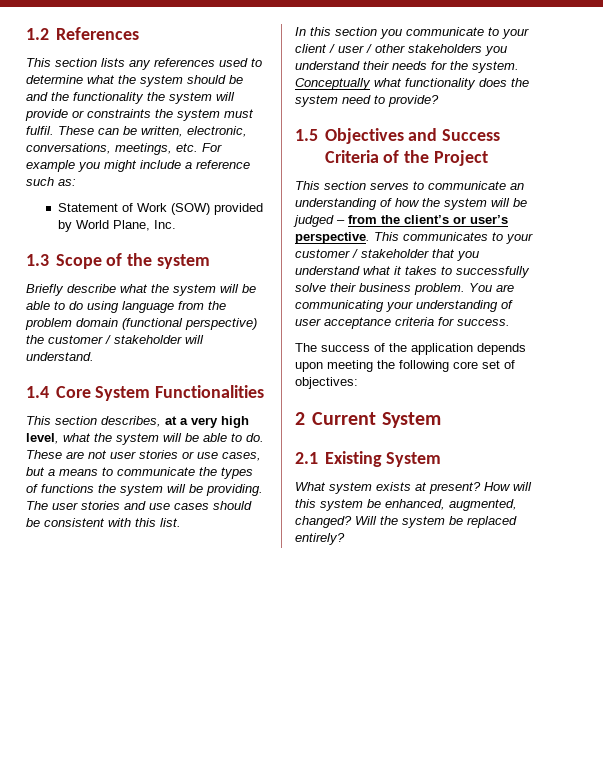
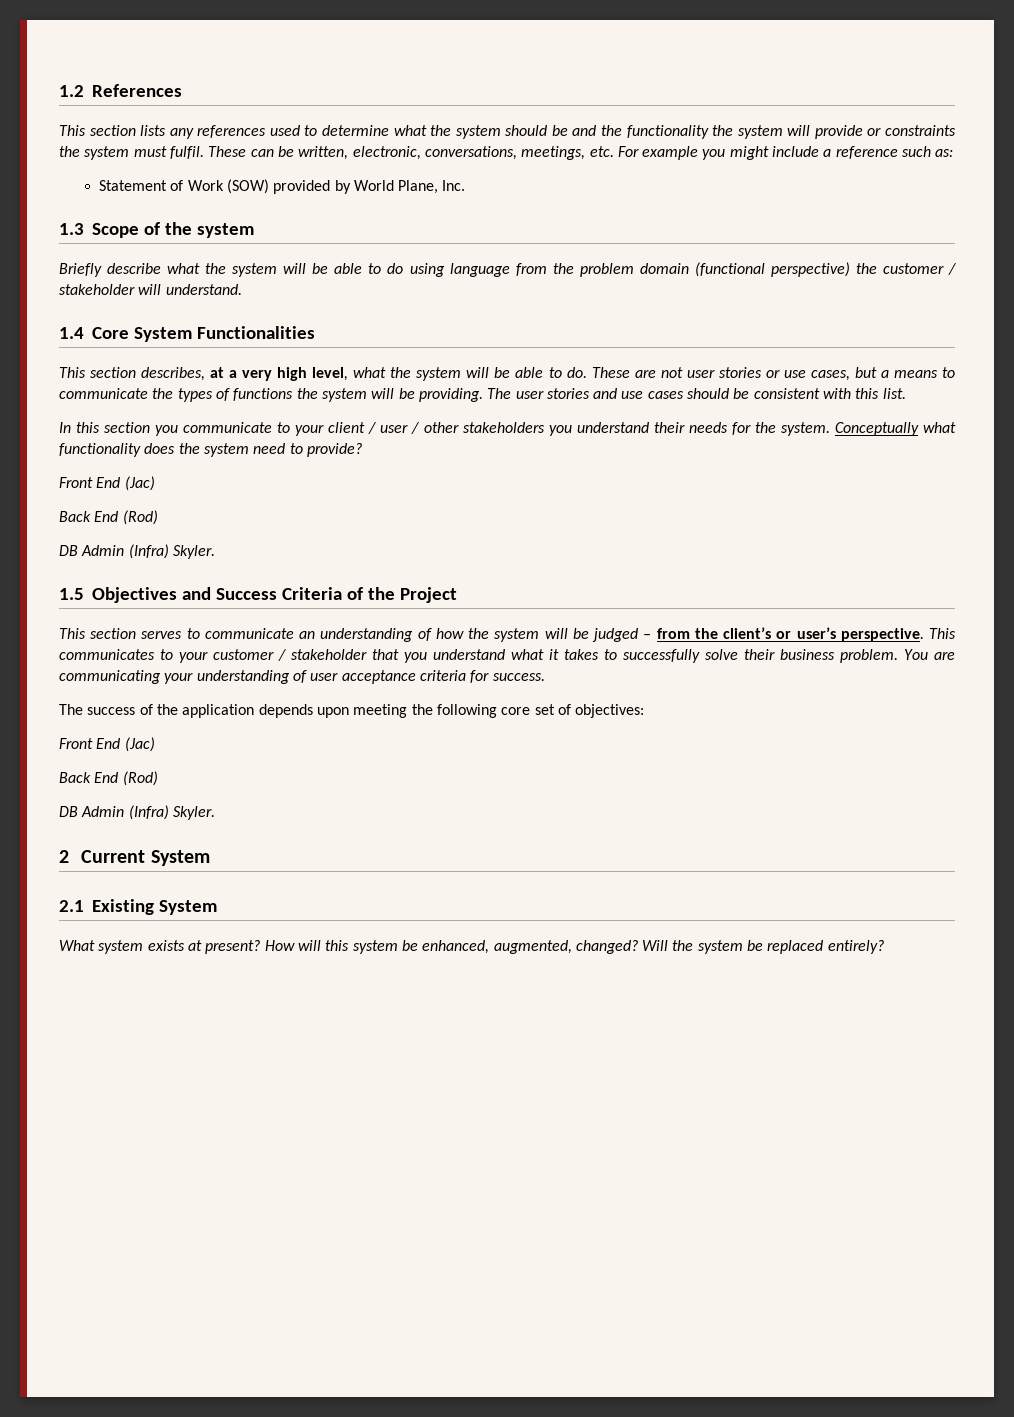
(439, 101) none -> [59,476,155,491] [59,510,158,525] [59,544,215,559] // Front End (Jac) // Back End (Rod) // DB Admin (Infra) Skyler.
(358, 383) none -> [59,737,155,752] [59,771,158,786] [59,805,215,820] // Front End (Jac) // Back End (Rod) // DB Admin (Infra) Skyler.

